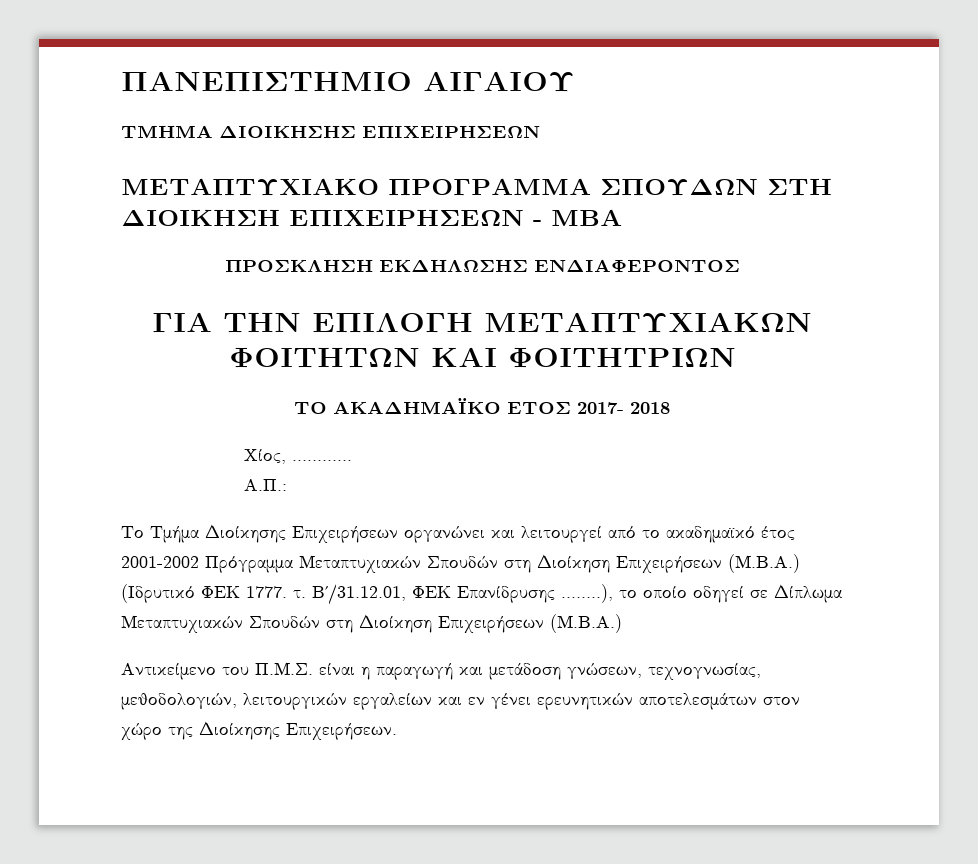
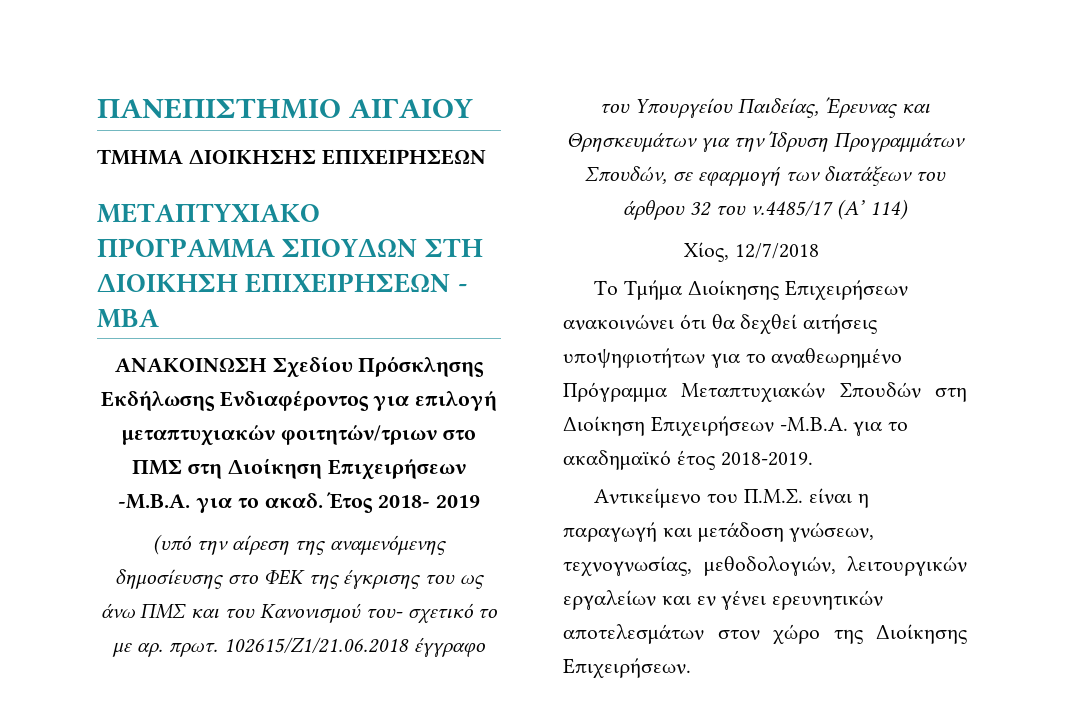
[224,259,740,273] [152,312,812,333] [228,347,736,368] [294,398,670,415] ΠΡΟΣΚΛΗΣΗ ΕΚΔΗΛΩΣΗΣ ΕΝΔΙΑΦΕΡΟΝΤΟΣ // ΓΙΑ ΤΗΝ ΕΠΙΛΟΓΗ ΜΕΤΑΠΤΥΧΙΑΚΩΝ ΦΟΙΤΗΤΩΝ ΚΑΙ ΦΟΙΤΗΤΡΙΩΝ // ΤΟ ΑΚΑΔΗΜΑΪΚΟ ΕΤΟΣ 2017- 2018 -> [114,356,485,378] [100,390,498,411] [122,425,476,446] [132,458,466,480] [118,492,480,513] [153,534,446,555] [115,569,484,589] [100,603,498,624] [112,637,485,657] [600,97,930,118] [566,131,966,152] [585,166,946,186] [623,199,908,220] ΑΝΑΚΟΙΝΩΣΗ Σχεδίου Πρόσκλησης Εκδήλωσης Ενδιαφέροντος για επιλογή μεταπτυχιακών φοιτητών/τριων στο ΠΜΣ στη Διοίκηση Επιχειρήσεων -M.B.A. για το ακαδ. Έτος 2018- 2019 // (υπό την αίρεση της αναμενόμενης δημοσίευσης στο ΦΕΚ της έγκρισης του ως άνω ΠΜΣ και του Κανονισμού του- σχετικό το με αρ. πρωτ. 102615/Ζ1/21.06.2018 έγγραφο του Υπουργείου Παιδείας, Έρευνας και Θρησκευμάτων για την Ίδρυση Προγραμμάτων Σπουδών, σε εφαρμογή των διατάξεων του άρθρου 32 του ν.4485/17 (Α’ 114)
[292,460,353,461] [244,479,288,491] ………… // Α.Π.: -> [735,243,820,259] 12/7/2018
[404,526,795,543] [121,556,199,568] οργανώνει και λειτουργεί από το ακαδημαϊκό έτος 2001-2002 -> [563,314,878,335] [563,348,903,368] ανακοινώνει ότι θα δεχθεί αιτήσεις υποψηφιοτήτων για το αναθεωρημένο
[728,554,800,573] [121,584,842,605] [121,614,622,633] (M.B.A.) (Ιδρυτικό ΦΕΚ 1777. τ. Β΄/31.12.01, ΦΕΚ Επανίδρυσης ……..), το οποίο οδηγεί σε Δίπλωμα Μεταπτυχιακών Σπουδών στη Διοίκηση Επιχειρήσεων (M.B.A.) -> [779,417,909,436] [563,450,813,470] -M.B.A. για το ακαδημαϊκό έτος 2018-2019.

